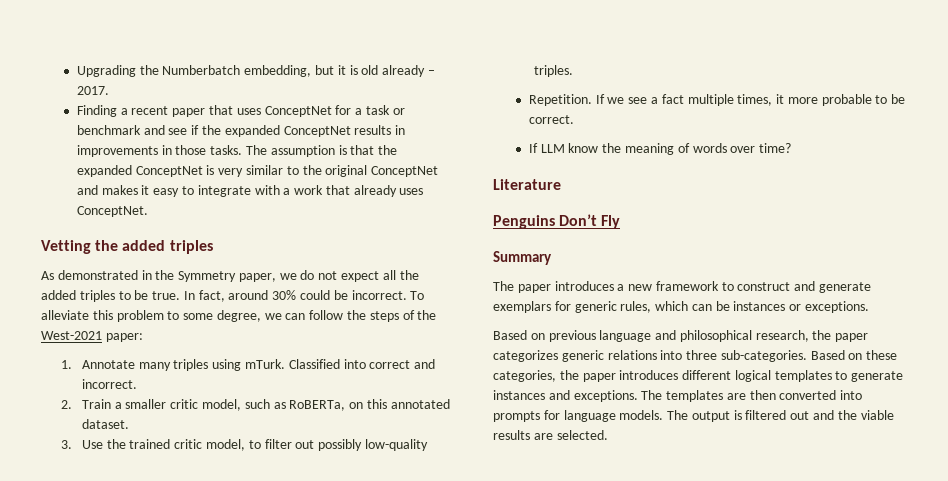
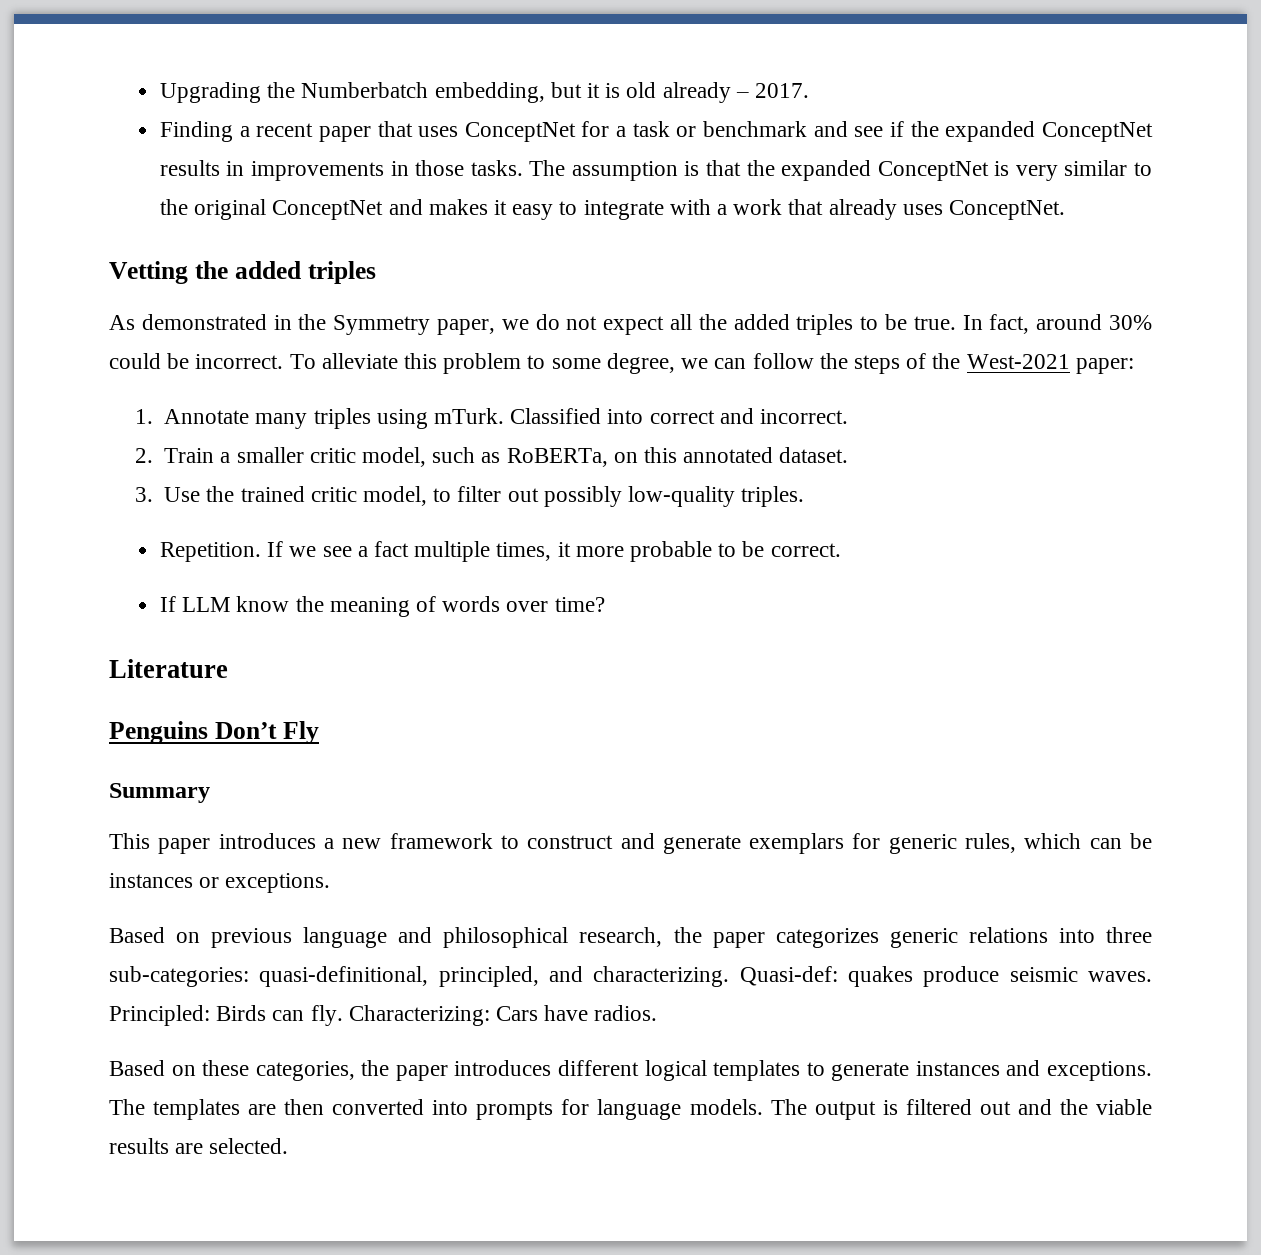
[493,281,514,291] The -> [109,833,150,849] This
[720,350,807,362] sub-categories. -> [109,966,1152,987] [109,1005,658,1026] sub-categories: quasi-definitional, principled, and characterizing. Quasi-def: quakes produce seismic waves. Principled: Birds can fly. Characterizing: Cars have radios. //

